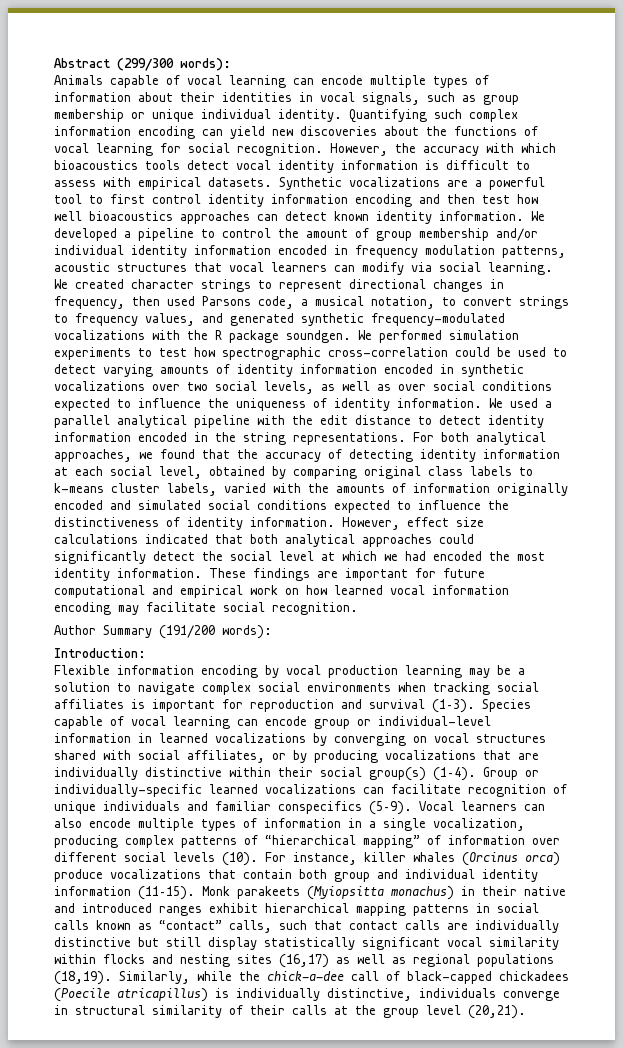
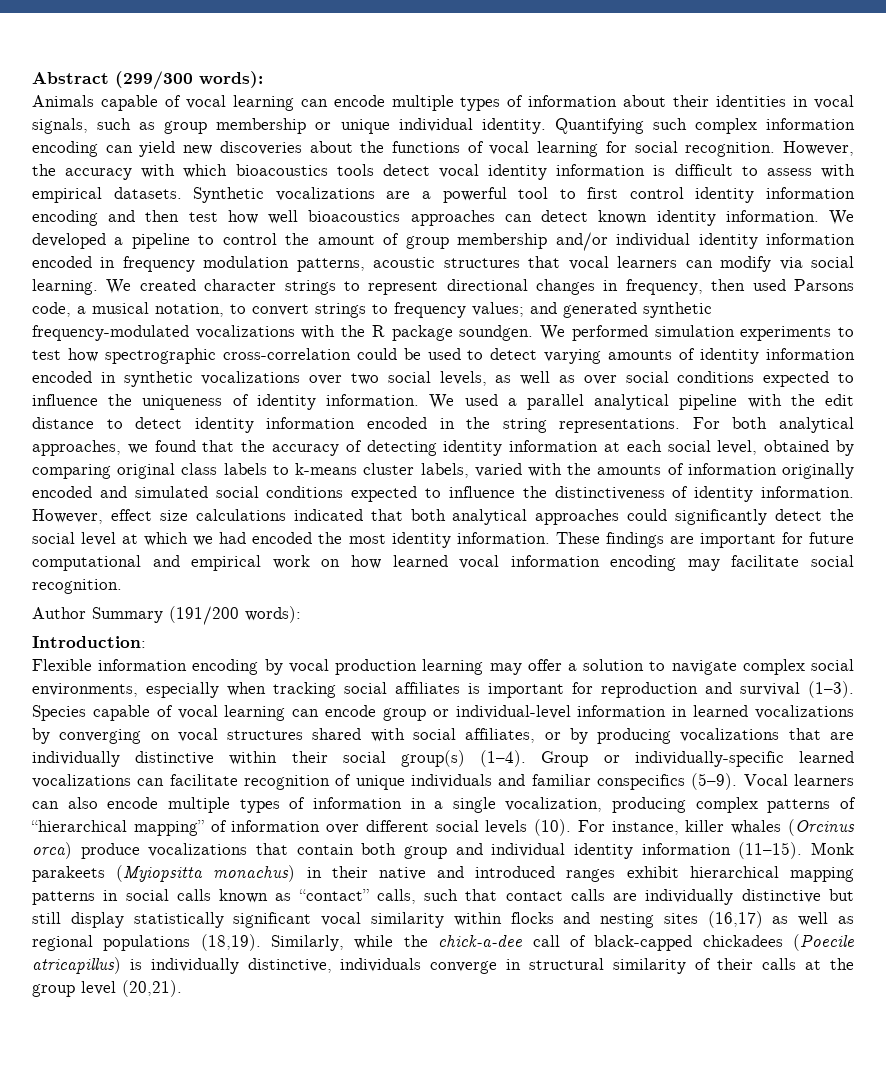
[145,313,195,326] values, -> [472,302,524,317] values;
[497,665,511,675] be -> [527,659,562,671] offer
[307,682,391,692] environments -> [32,682,219,698] environments, especially

